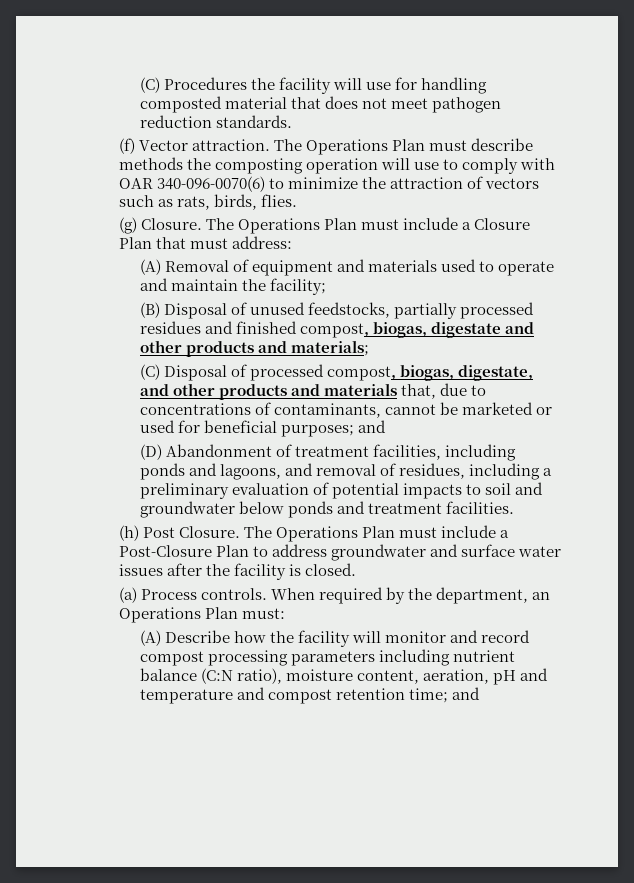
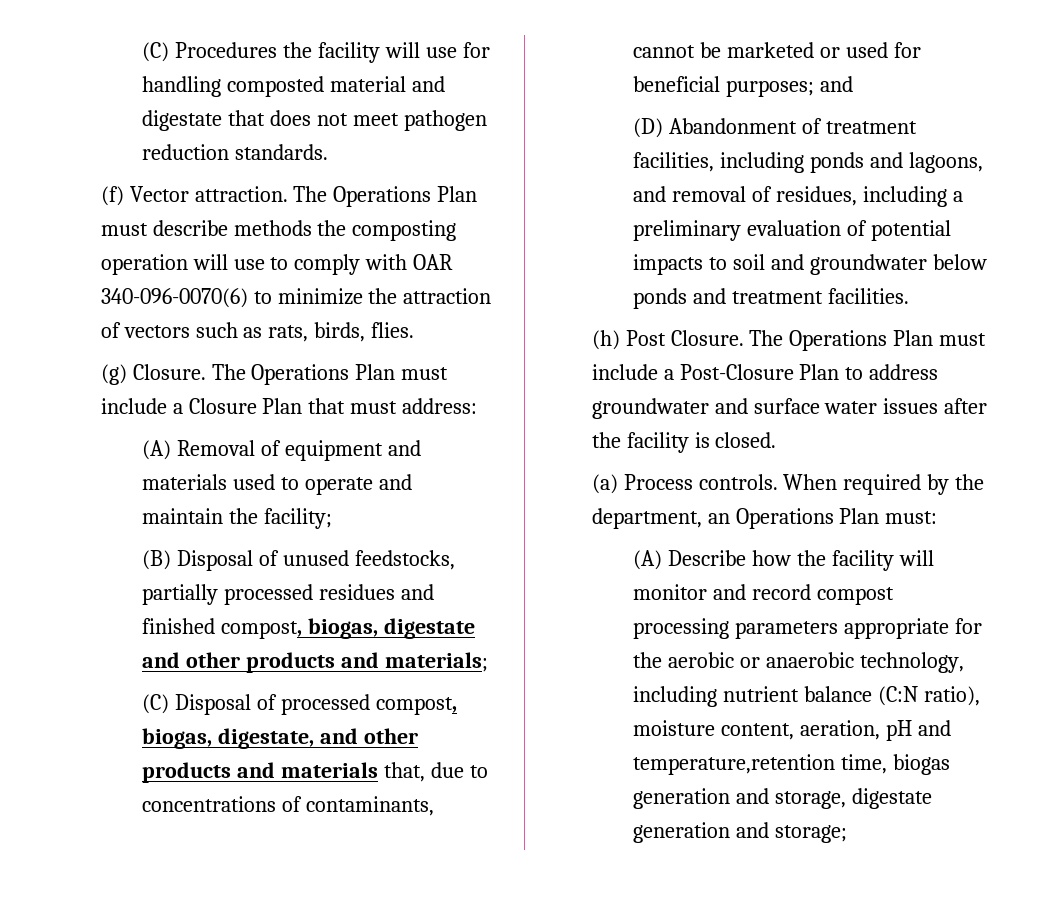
(287, 103) none -> [412,76,446,92] [142,110,223,131] and digestate
(375, 658) none -> [844,618,983,639] [633,652,965,673] appropriate for the aerobic or anaerobic technology,
[139,687,480,704] temperature and compost retention time; and -> [633,754,951,775] [633,788,933,809] [633,822,848,843] temperature,retention time, biogas generation and storage, digestate generation and storage;

